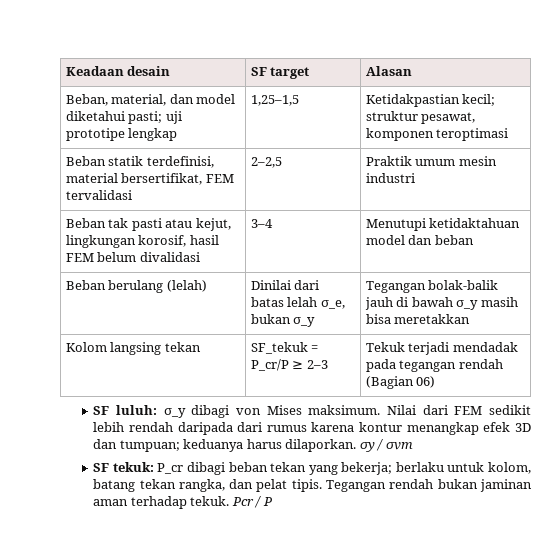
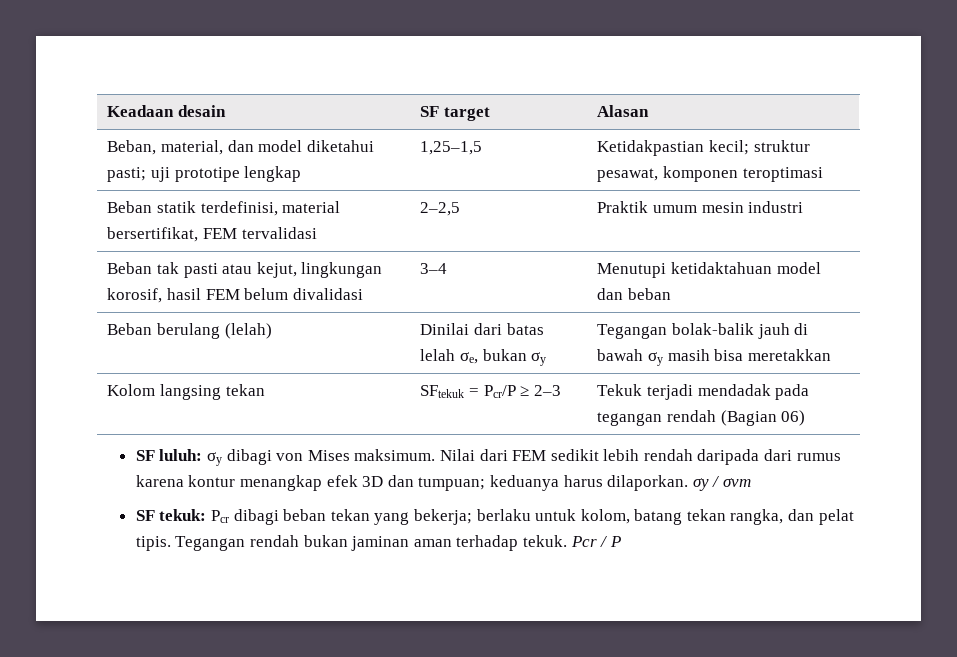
[320,300,345,309] [250,314,316,327] σ_e, bukan σ_y -> [460,349,547,366] σe, bukan σy
[456,300,479,310] σ_y -> [648,352,664,366] σy
[250,342,319,354] [250,359,289,371] SF_tekuk = P_cr/P -> [420,385,516,398] SFtekuk = Pcr/P
[163,408,186,418] σ_y -> [206,452,222,466] σy
[157,463,184,474] P_cr -> [210,510,229,523] Pcr

